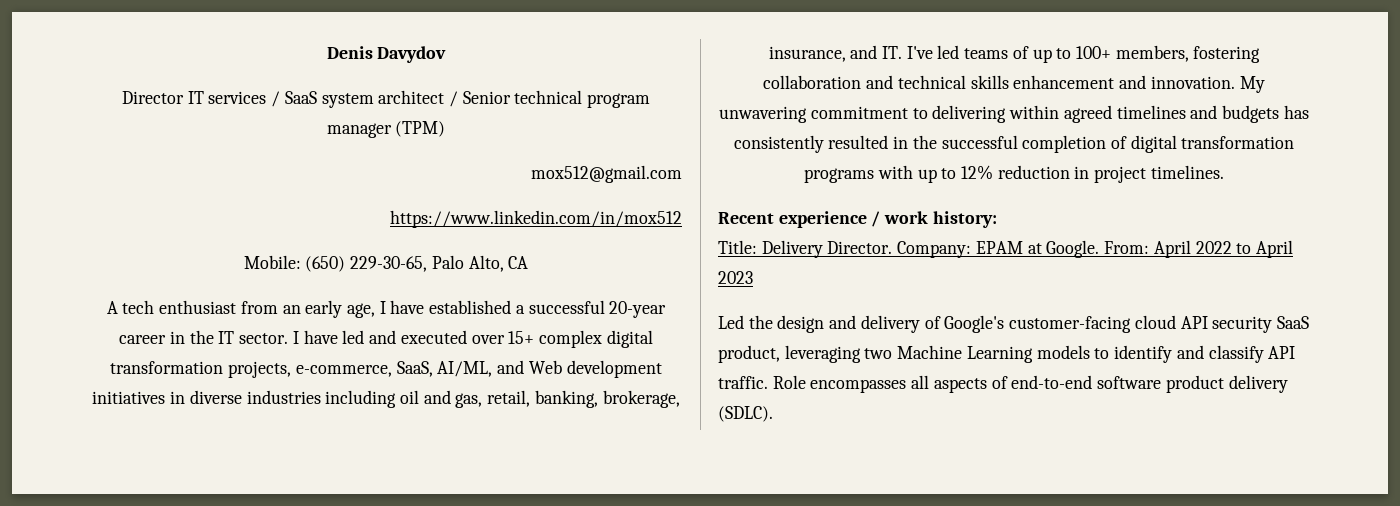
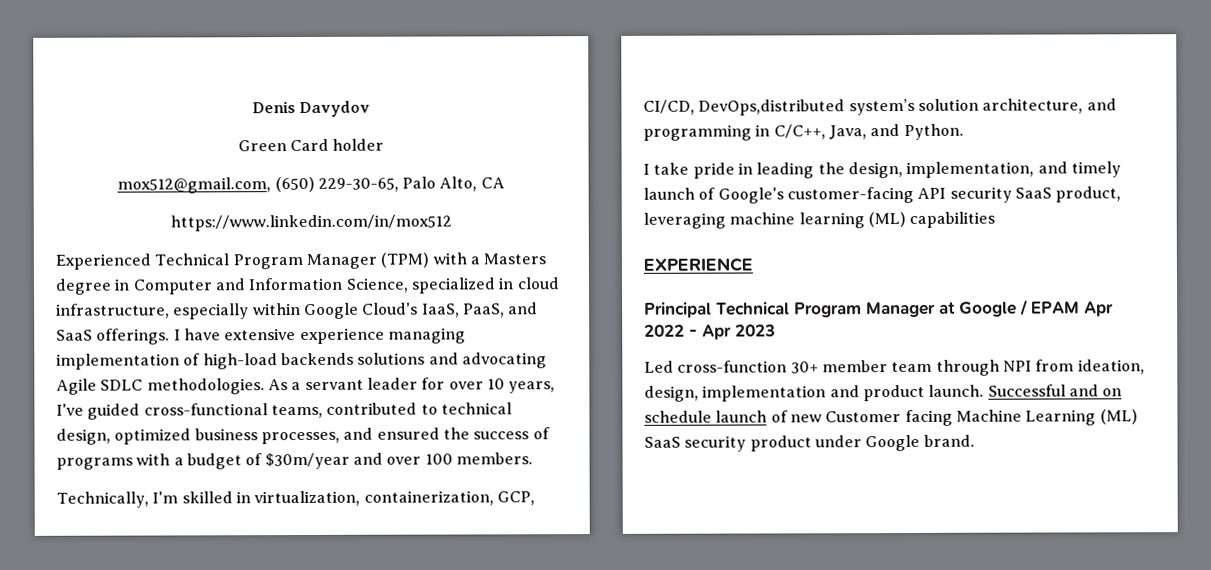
[121,90,651,108] [326,121,446,138] [531,165,682,183] [390,210,682,228] [243,255,301,269] Director IT services / SaaS system architect / Senior technical program manager (TPM) // mox512@gmail.com // https://www.linkedin.com/in/mox512 // Mobile: -> [237,138,385,152] [117,177,272,194] Green Card holder // mox512@gmail.com,
[106,300,667,318] [119,330,653,348] [110,360,662,378] [92,390,680,408] [768,45,1261,63] [763,75,1265,93] [719,105,1309,123] [733,135,1295,153] [804,165,1224,183] [718,211,997,228] [718,240,1293,258] [718,271,753,284] [718,315,920,333] A tech enthusiast from an early age, I have established a successful 20-year career in the IT sector. I have led and executed over 15+ complex digital transformation projects, e-commerce, SaaS, AI/ML, and Web development initiatives in diverse industries including oil and gas, retail, banking, brokerage, insurance, and IT. I've led teams of up to 100+ members, fostering collaboration and technical skills enhancement and innovation. My unwavering commitment to delivering within agreed timelines and budgets has consistently resulted in the successful completion of digital transformation programs with up to 12% reduction in project timelines. // Recent experience / work history: // Title: Delivery Director. Company: EPAM at Google. From: April 2022 to April 2023 // Led the design and delivery -> [170,214,453,232] [55,252,547,270] [55,277,560,295] [56,302,539,320] [56,327,466,345] [56,352,547,370] [56,377,556,395] [56,402,512,420] [56,427,550,445] [56,452,533,470] [56,490,535,508] [643,98,1117,116] [643,123,964,141] [643,161,1121,179] [643,187,695,200] https://www.linkedin.com/in/mox512 // Experienced Technical Program Manager (TPM) with a Masters degree in Computer and Information Science, specialized in cloud infrastructure, especially within Google Cloud's IaaS, PaaS, and SaaS offerings. I have extensive experience managing implementation of high-load backends solutions and advocating Agile SDLC methodologies. As a servant leader for over 10 years, I've guided cross-functional teams, contributed to technical design, optimized business processes, and ensured the success of programs with a budget of $30m/year and over 100 members. // Technically, I'm skilled in virtualization, containerization, GCP, CI/CD, DevOps,distributed system’s solution architecture, and programming in C/C++, Java, and Python. // I take pride in leading the design, implementation, and timely launch
[1134,315,1176,329] cloud -> (914, 195) none
[864,345,1296,363] [718,375,1288,393] [718,406,773,422] two Machine Learning models to identify and classify API traffic. Role encompasses all aspects of end-to-end software product delivery (SDLC). -> [729,211,996,229] [643,257,753,272] [644,299,1114,318] [644,324,776,340] [644,359,1145,376] [644,384,1123,402] [644,409,1138,427] [644,434,975,452] machine learning (ML) capabilities // EXPERIENCE // Principal Technical Program Manager at Google / EPAM Apr 2022 - Apr 2023 // Led cross-function 30+ member team through NPI from ideation, design, implementation and product launch. Successful and on schedule launch of new Customer facing Machine Learning (ML) SaaS security product under Google brand.

